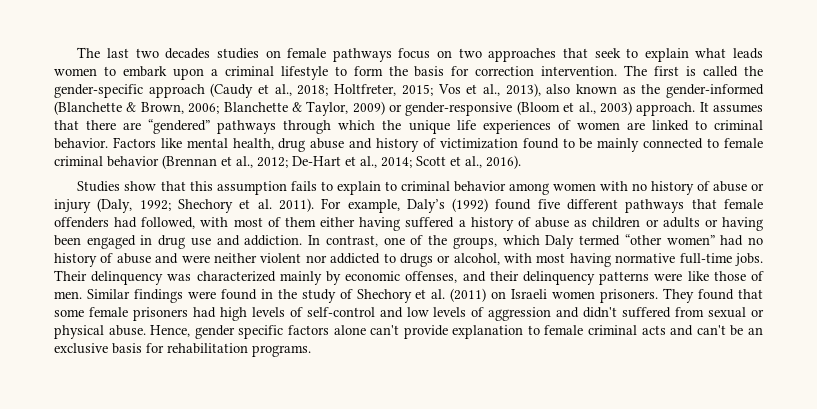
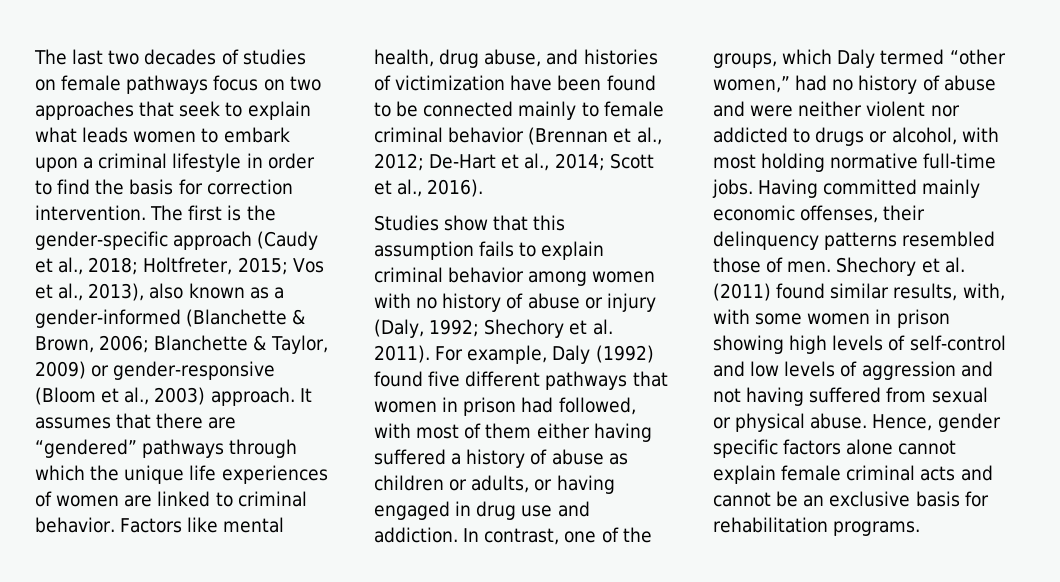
(211, 53) none -> [221,49,239,65] of
[334,66,383,76] to form -> [246,153,315,169] [35,179,91,195] in order to find
[703,66,739,77] called -> (242, 213) none
[641,84,661,94] the -> [273,287,284,299] a
[310,138,518,152] abuse and history of victimization -> [484,49,658,67] [374,75,602,91] abuse, and histories of victimization have been
[597,138,704,152] mainly connected -> [423,101,577,120] connected mainly
[384,181,397,191] to -> (605, 250) none
[406,199,445,213] Daly’s -> [552,345,591,364] Daly
[724,199,763,209] [54,217,109,228] female offenders -> [374,397,517,416] women in prison
[662,217,700,228] adults -> [471,475,530,493] adults,
[54,235,81,246] been -> (615, 484) none
[666,235,715,245] women” -> [713,76,790,93] women,”
[569,253,611,267] having -> [761,153,826,172] holding
[54,270,341,285] Their delinquency was characterized mainly by -> [758,179,981,198] Having committed mainly
[462,271,486,282] and -> (879, 214) none
[654,271,709,281] were like -> [902,231,996,247] resembled
[86,288,764,303] [54,307,216,321] Similar findings were found in the study of Shechory et al. (2011) on Israeli women prisoners. They found that some female prisoners had -> [836,257,965,276] [713,283,1005,301] [713,309,950,328] [713,335,784,354] Shechory et al. (2011) found similar results, with, with some women in prison showing
[583,307,618,318] didn't -> [713,387,805,406] not having
[370,325,540,339] can't provide explanation to -> [898,440,957,455] [713,465,776,484] cannot explain
[696,325,726,335] can't -> [713,492,771,507] cannot

